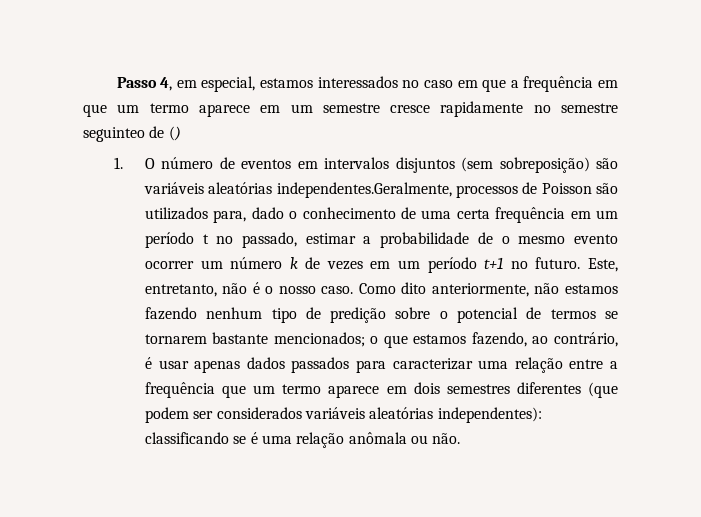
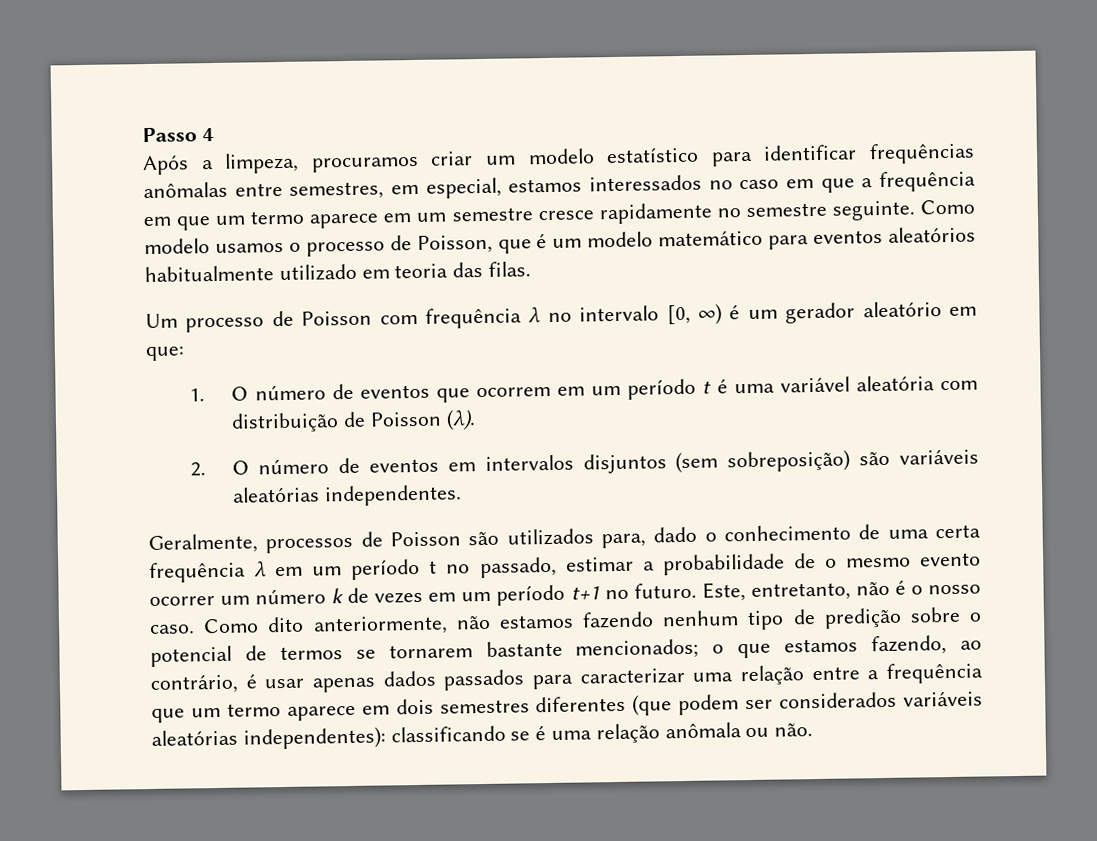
[160,77,173,91] 4, -> [201,127,214,142] [142,142,976,176] [143,181,385,200] 4 // Após a limpeza, procuramos criar um modelo estatístico para identificar frequências anômalas entre semestres,
[83,126,181,142] [113,157,123,169] seguinteo de () // 1. -> [831,199,976,221] [144,226,976,257] [144,261,532,283] [145,301,977,333] [145,346,185,362] [188,375,979,403] [231,409,476,433] [189,462,206,477] seguinte. Como modelo usamos o processo de Poisson, que é um modelo matemático para eventos aleatórios habitualmente utilizado em teoria das filas. // Um processo de Poisson com frequência λ no intervalo [0, ∞) é um gerador aleatório em que: // 1. O número de eventos que ocorrem em um período t é uma variável aleatória com distribuição de Poisson (λ). // 2.
[276,182,452,198] independentes.Geralmente, -> [324,484,463,507] [148,533,258,555] independentes. // Geralmente,
(566, 215) none -> [254,561,268,577] λ

